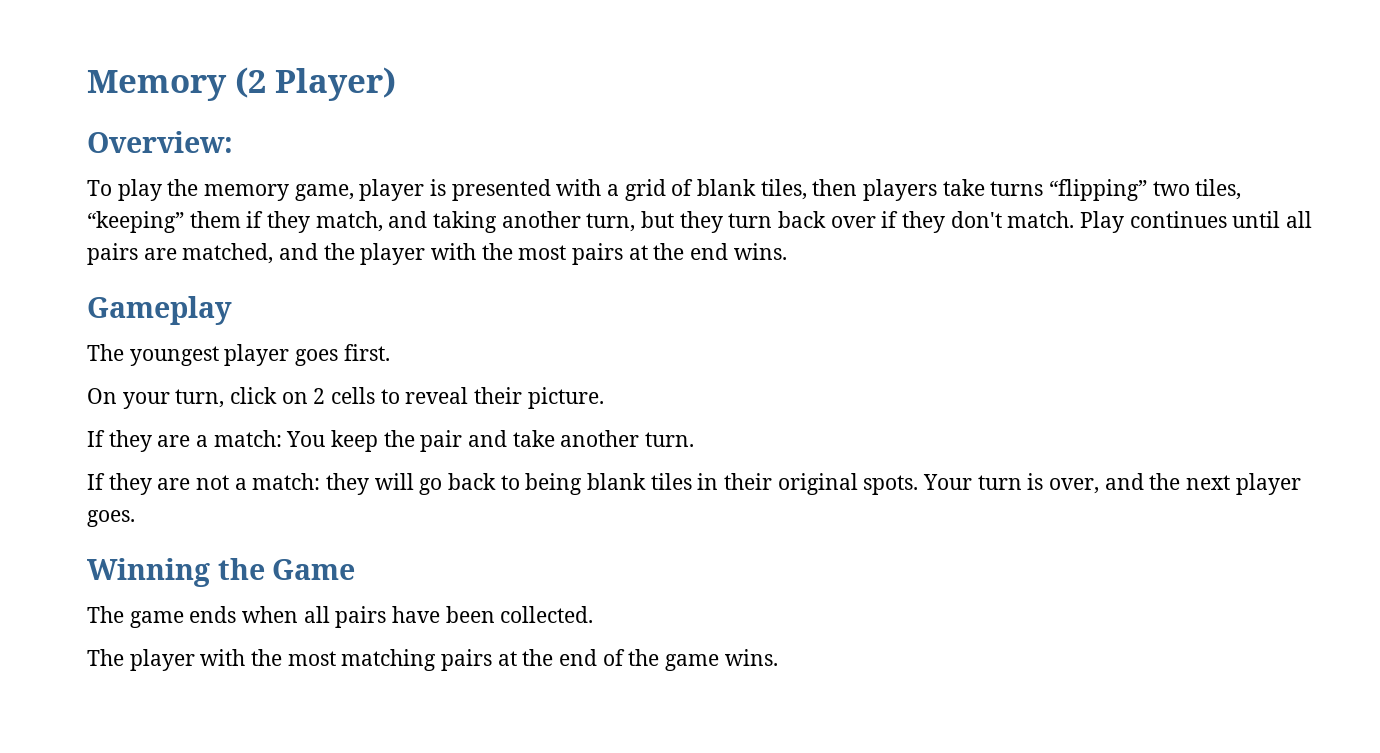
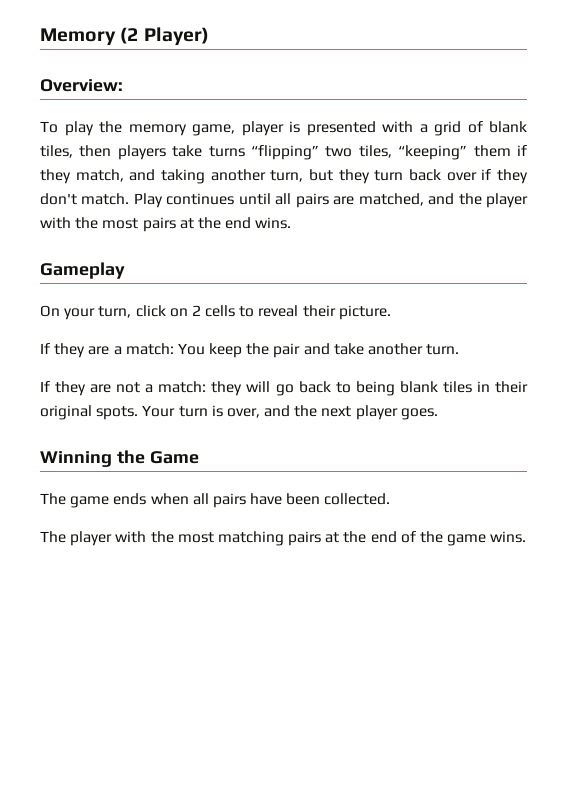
[87,344,390,366] // The youngest player goes first. -> (125, 270) none

